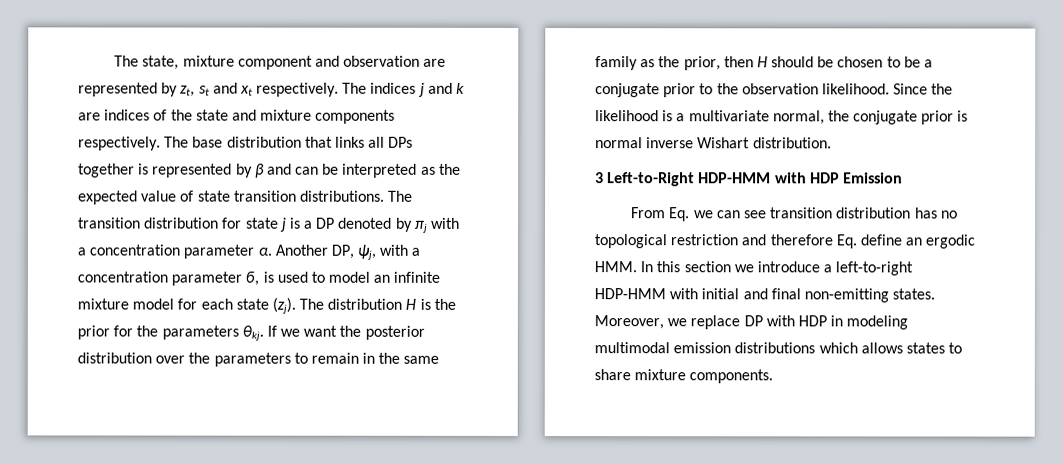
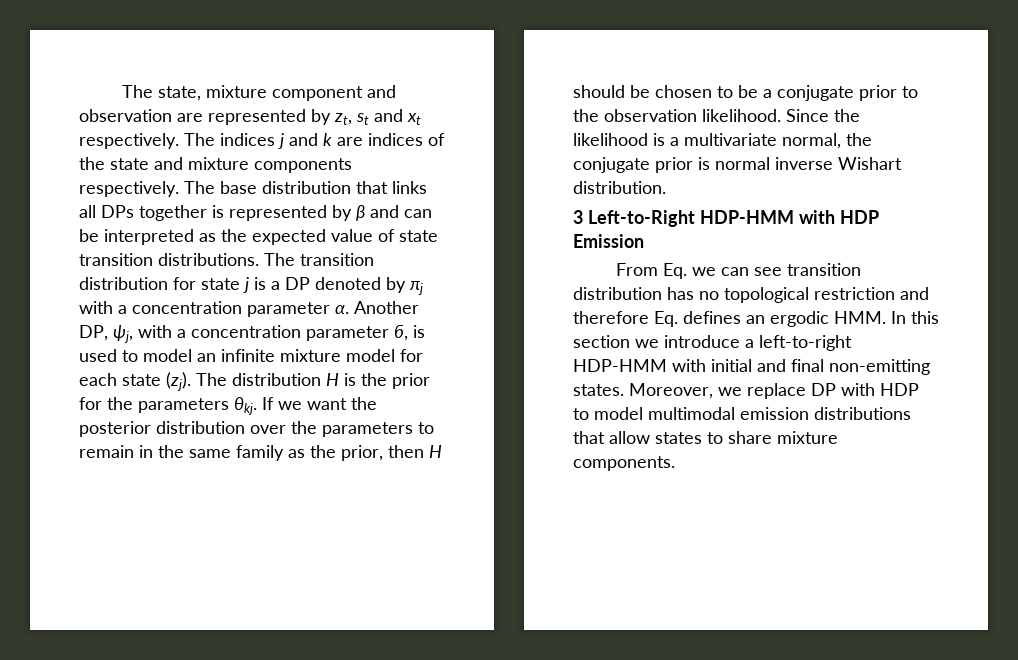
[859,234,902,246] define -> [683,311,741,324] defines
[830,315,909,330] in modeling -> [573,407,643,420] to model
[818,342,903,354] which allows -> [573,431,650,444] that allow

